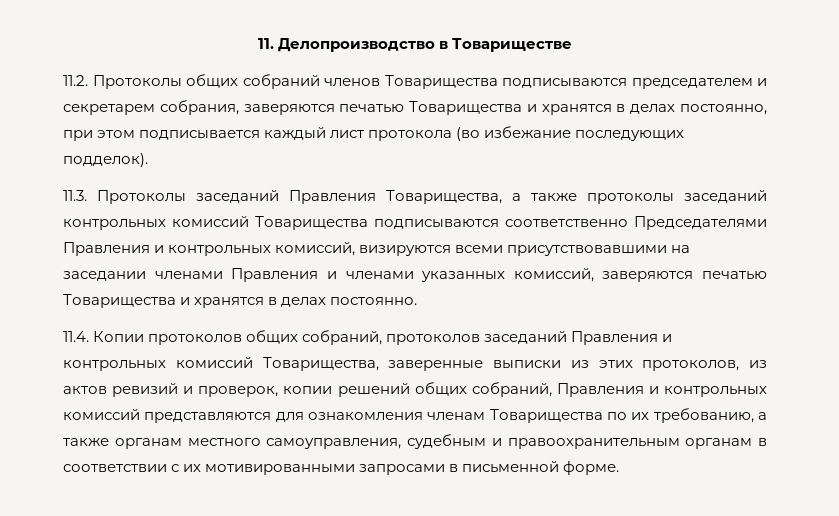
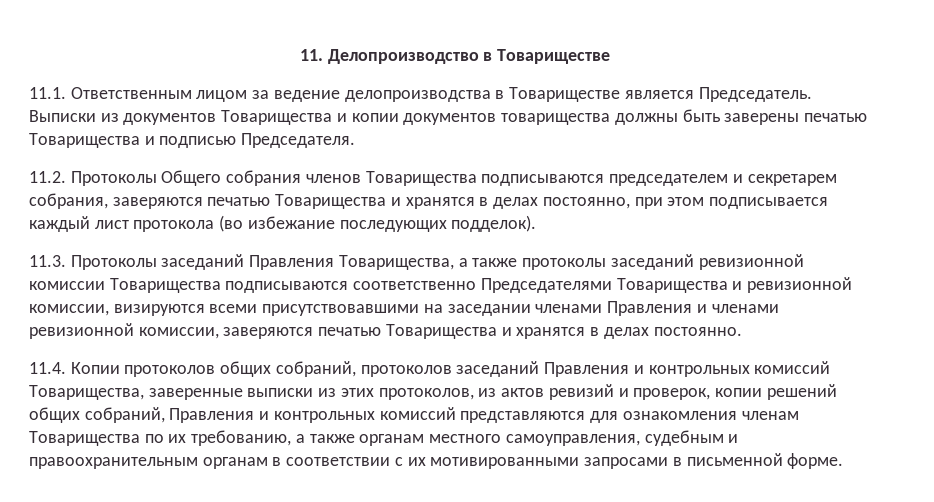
(573, 45) none -> [29,87,812,102] [29,109,867,125] [29,133,356,148] // 11.1. Ответственным лицом за ведение делопроизводства в Товариществе является Председатель. Выписки из документов Товарищества и копии документов товарищества должны быть заверены печатью Товарищества и подписью Председателя.
[186,74,320,89] общих собраний -> [161,170,302,186] Общего собрания
[63,216,249,230] контрольных комиссий -> [698,254,804,270] [29,281,105,290] ревизионной комиссии
[63,242,356,256] Правления и контрольных комиссий, -> [616,277,853,293] [29,304,109,316] Товарищества и ревизионной комиссии,
[421,268,594,282] указанных комиссий, -> [29,323,219,339] ревизионной комиссии,

